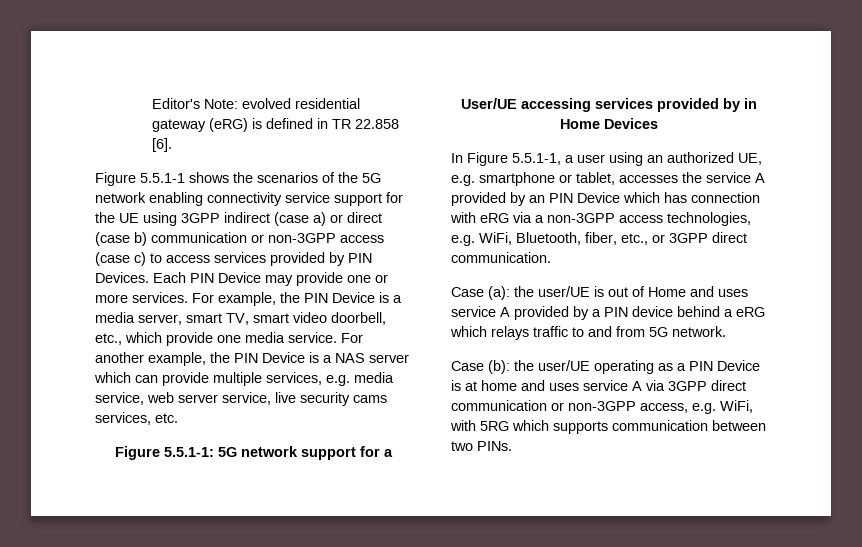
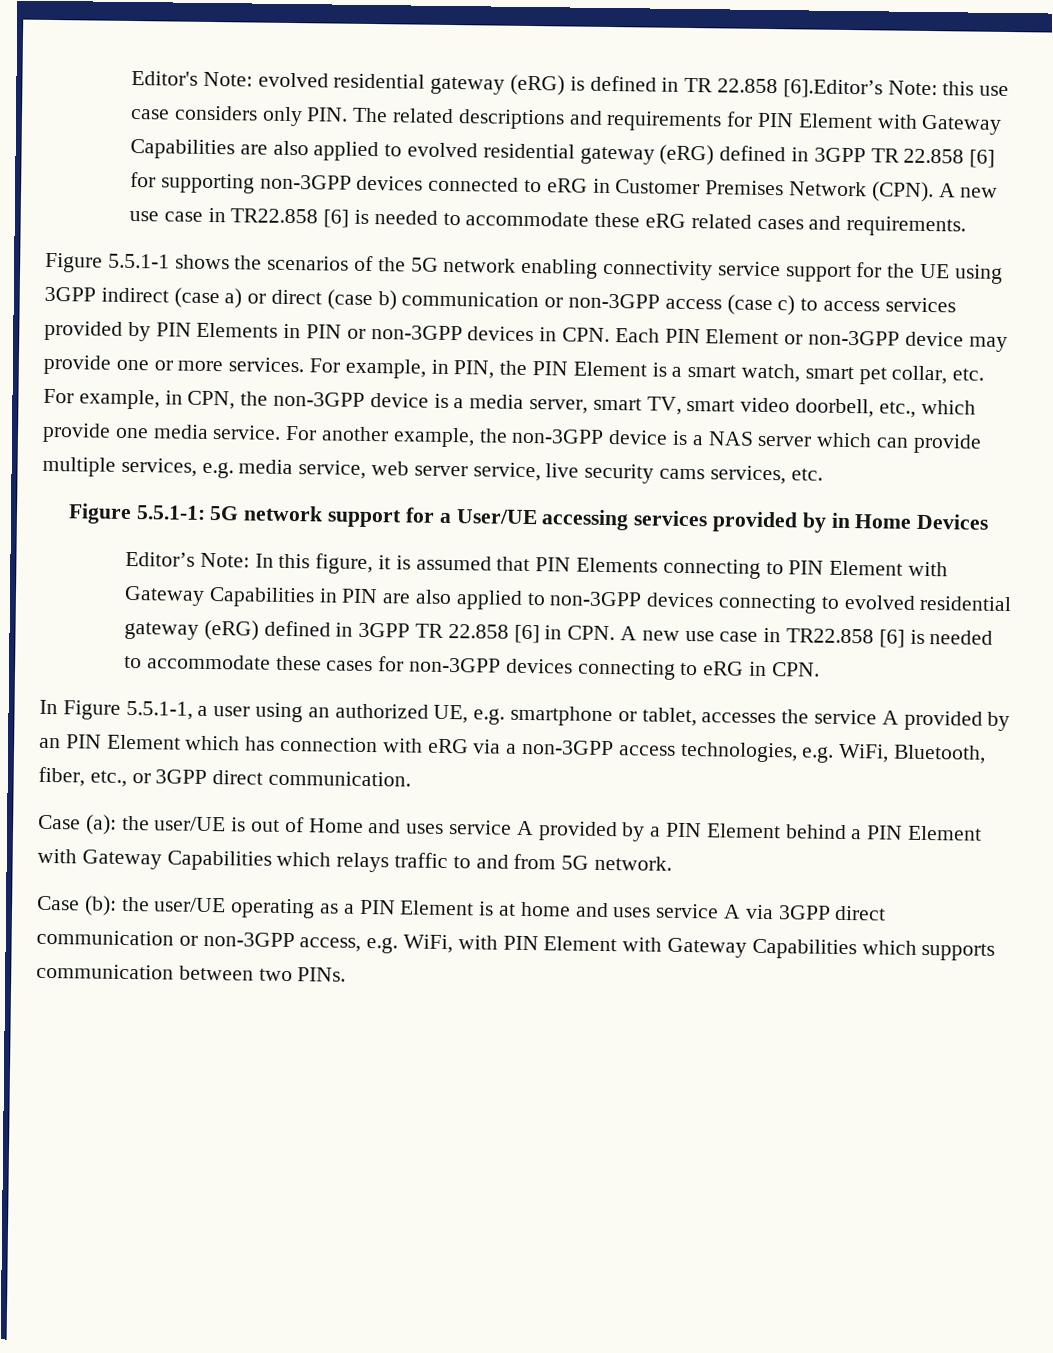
[151,138,172,152] [6]. -> [782,79,1010,99] [129,105,1003,135] [129,138,996,168] [129,171,999,203] [128,207,967,237] [6].Editor’s Note: this use case considers only PIN. The related descriptions and requirements for PIN Element with Gateway Capabilities are also applied to evolved residential gateway (eRG) defined in 3GPP TR 22.858 [6] for supporting non-3GPP devices connected to eRG in Customer Premises Network (CPN). A new use case in TR22.858 [6] is needed to accommodate these eRG related cases and requirements.
[95,272,261,283] Devices. Each PIN Device -> [196,322,964,347] Elements in PIN or non-3GPP devices in CPN. Each PIN Element or non-3GPP device
[280,292,375,303] the PIN Device -> [430,359,985,385] [43,388,429,410] in PIN, the PIN Element is a smart watch, smart pet collar, etc. For example, in CPN, the non-3GPP device
[234,352,305,363] PIN Device -> [511,428,669,445] non-3GPP device
(658, 123) none -> [124,551,948,579] [123,585,1013,614] [123,619,994,648] [123,654,820,680] // Editor’s Note: In this figure, it is assumed that PIN Elements connecting to PIN Element with Gateway Capabilities in PIN are also applied to non-3GPP devices connecting to evolved residential gateway (eRG) defined in 3GPP TR 22.858 [6] in CPN. A new use case in TR22.858 [6] is needed to accommodate these cases for non-3GPP devices connecting to eRG in CPN.
[577,192,620,203] Device -> [106,734,181,750] Element
[632,306,673,317] device -> [705,823,781,839] Element
[736,307,765,317] eRG -> [866,825,983,841] [37,848,272,871] PIN Element with Gateway Capabilities
[717,360,760,371] Device -> [400,900,475,916] Element
[480,421,509,431] 5RG -> [502,935,857,960] PIN Element with Gateway Capabilities

